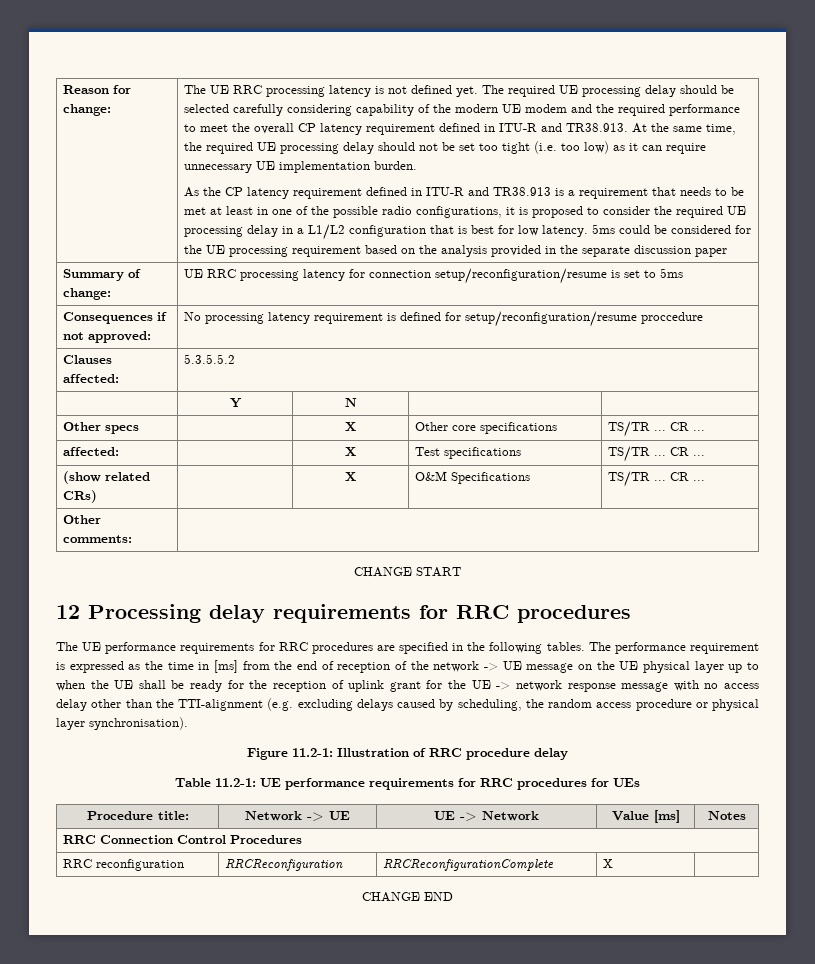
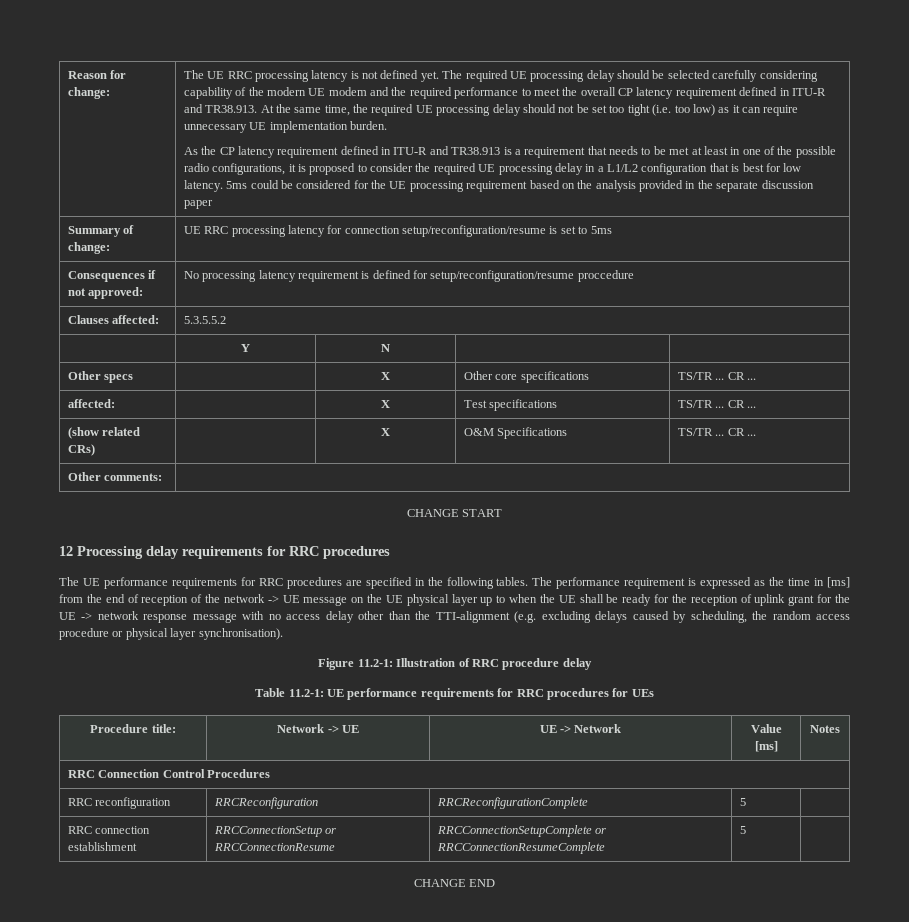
[602,859,613,868] X -> [739,798,746,806] [67,826,151,834] [67,842,137,851] [213,826,337,837] [213,843,335,851] [436,825,607,837] [436,842,605,854] [739,826,746,834] 5 | // RRC connection establishment | RRCConnectionSetup or RRCConnectionResume | RRCConnectionSetupComplete or RRCConnectionResumeComplete | 5

